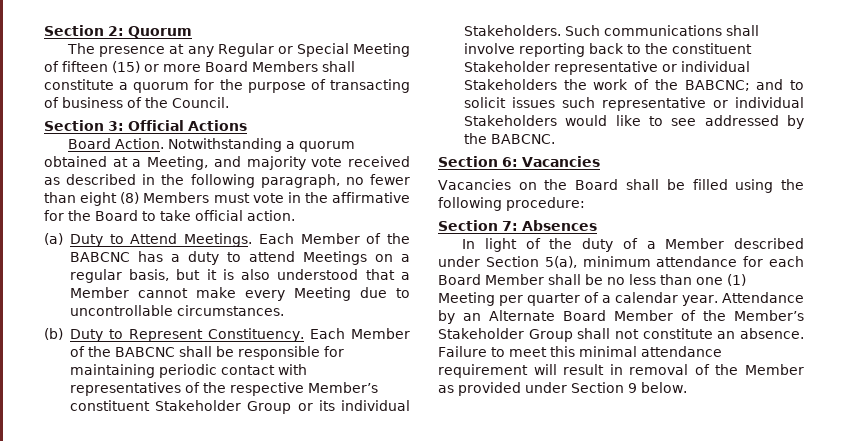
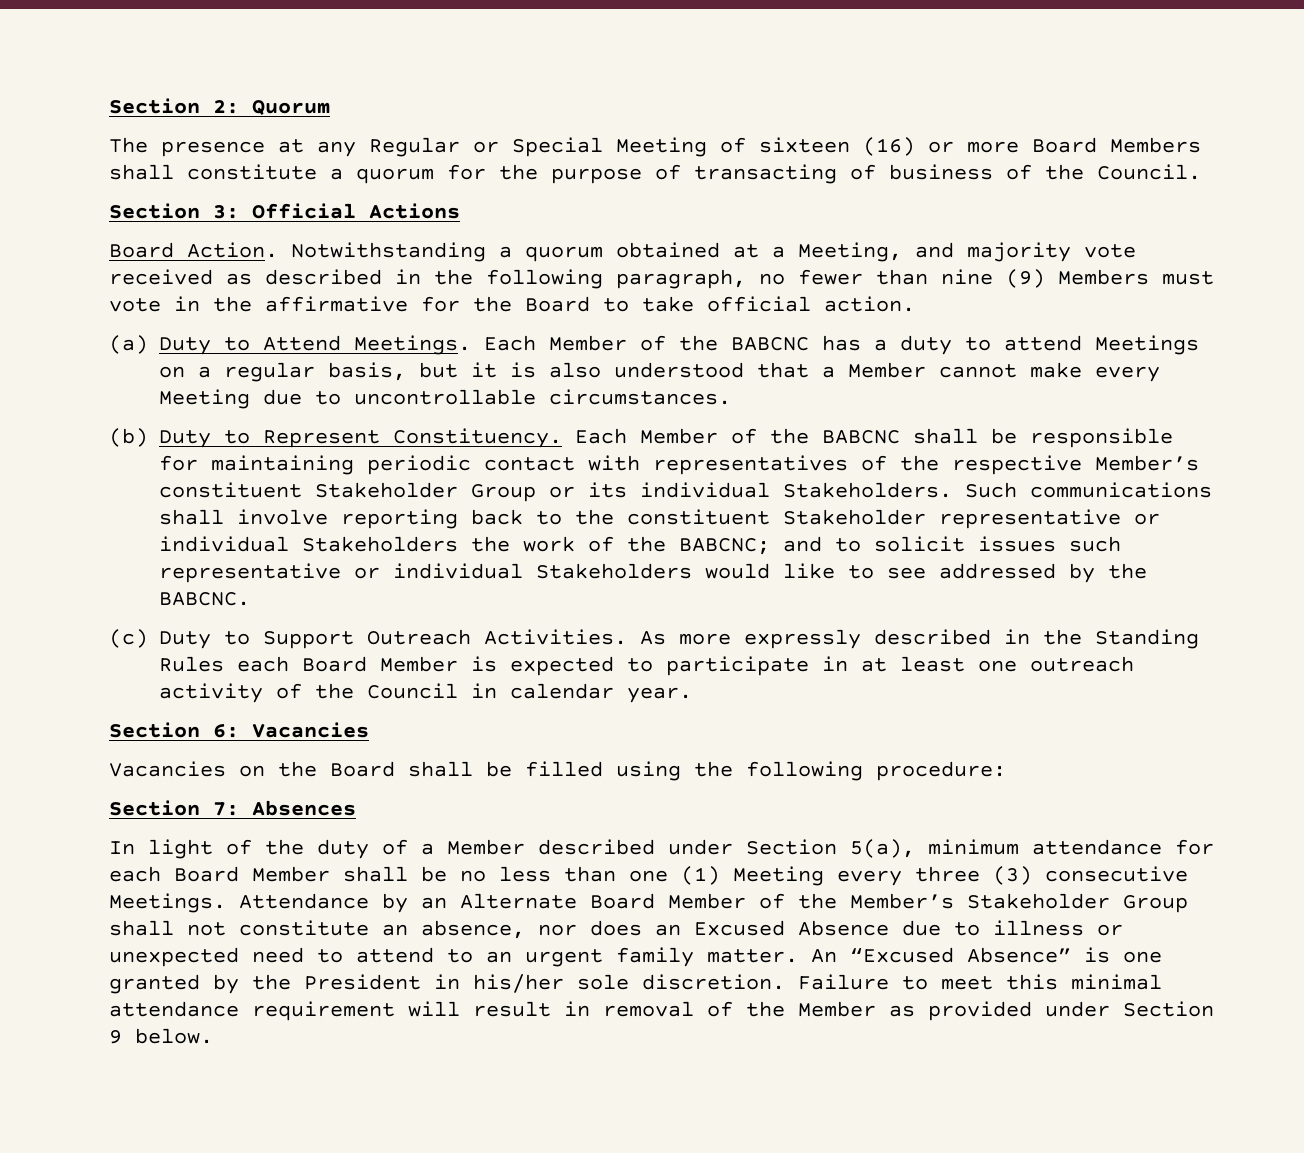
[62,61,140,73] fifteen (15) -> [759,137,915,156] sixteen (16)
[80,192,140,206] eight (8) -> [941,269,1045,288] nine (9)
(555, 139) none -> [109,629,1199,649] [159,656,1134,676] [159,683,692,703] // (c) Duty to Support Outreach Activities. As more expressly described in the Standing Rules each Board Member is expected to participate in at least one outreach activity of the Council in calendar year.
[499,292,719,306] per quarter of a calendar year. -> [837,866,1188,886] [109,893,226,913] every three (3) consecutive Meetings.
[740,328,804,339] absence. -> [421,920,1123,939] [109,947,1162,967] [109,974,785,994] absence, nor does an Excused Absence due to illness or unexpected need to attend to an urgent family matter. An “Excused Absence” is one granted by the President in his/her sole discretion.

